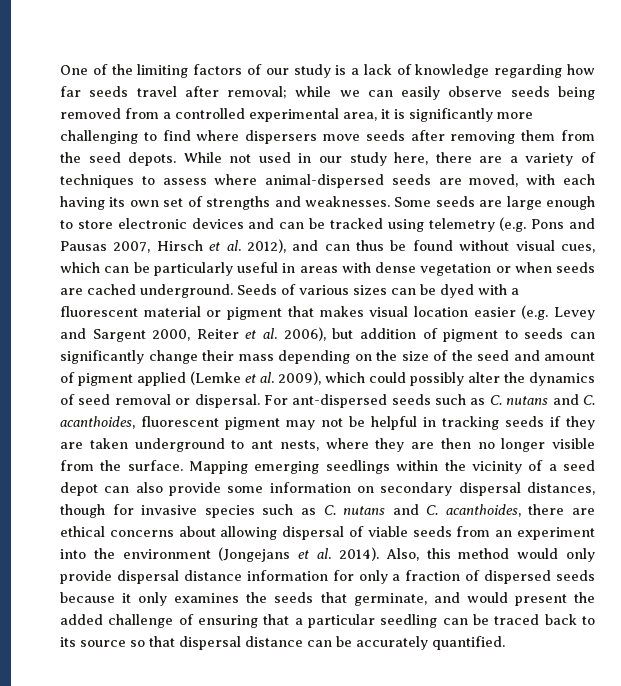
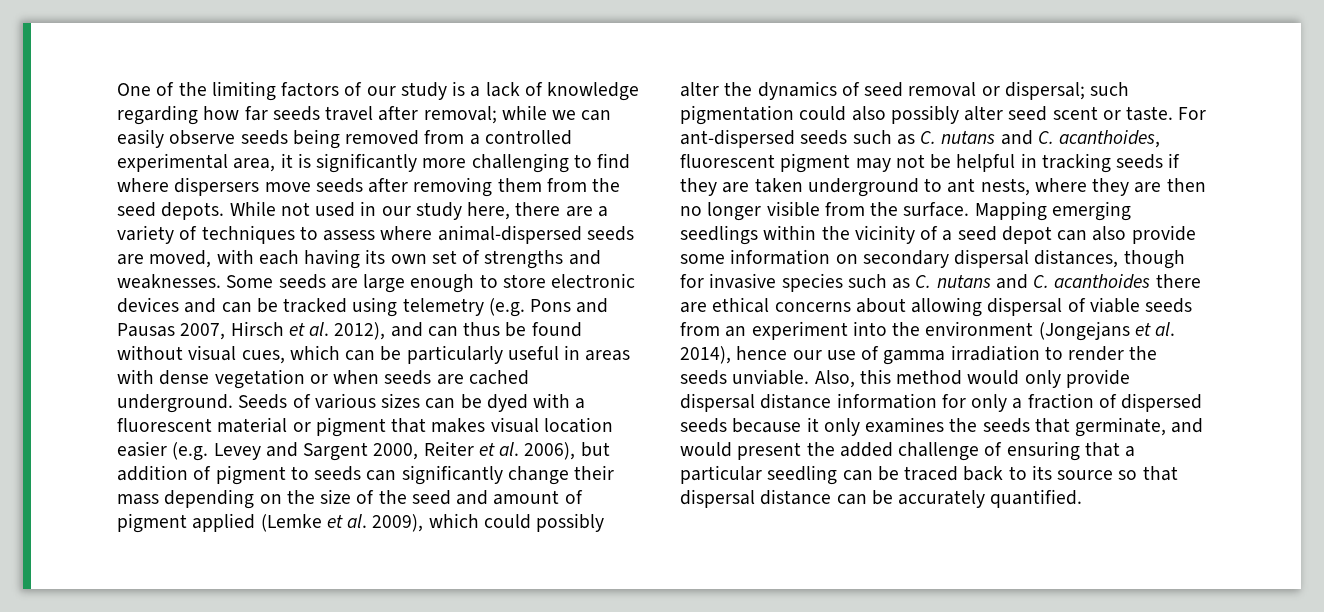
[194,394,260,408] dispersal. -> [1004,81,1130,100] [680,105,1174,125] dispersal; such pigmentation could also possibly alter seed scent or taste.
[445,504,521,517] acanthoides, -> [1054,274,1151,289] acanthoides
[338,547,379,561] 2014). -> [680,345,1158,365] [680,369,810,385] 2014), hence our use of gamma irradiation to render the seeds unviable.

